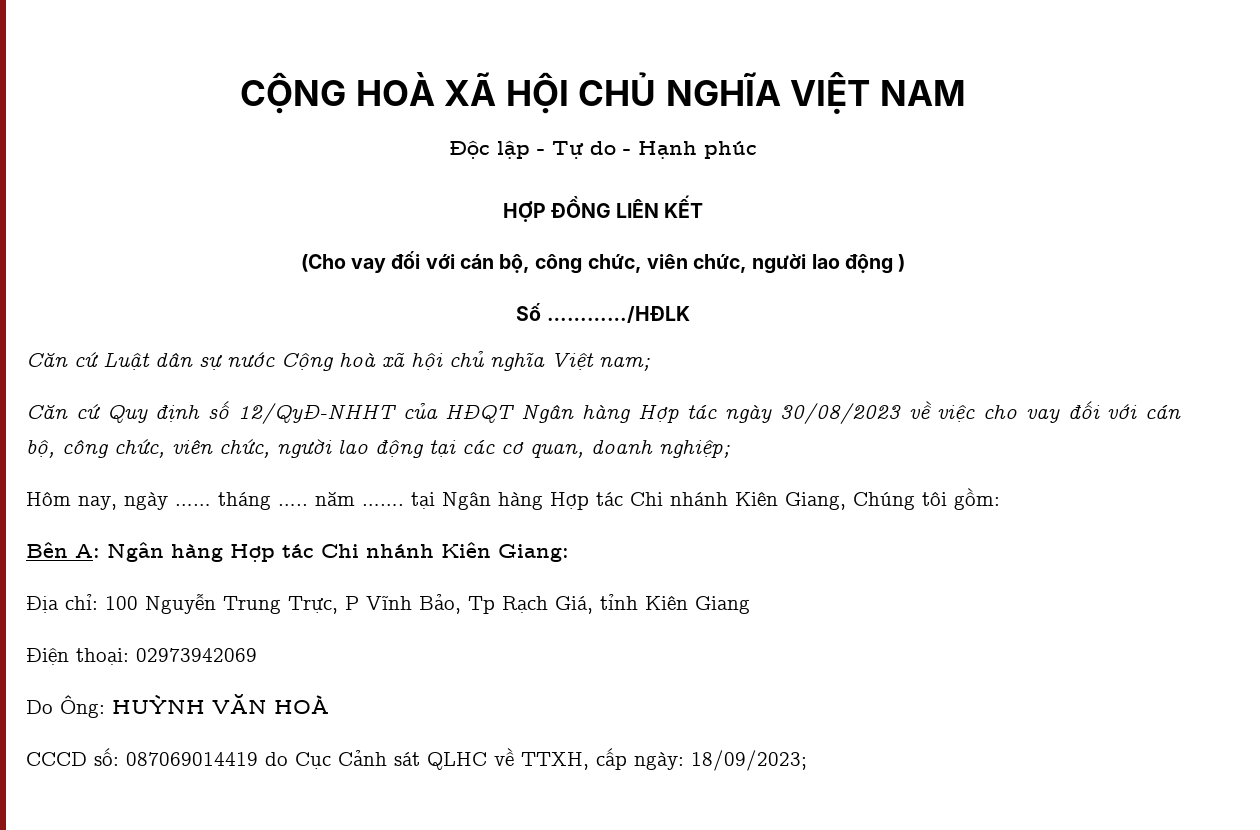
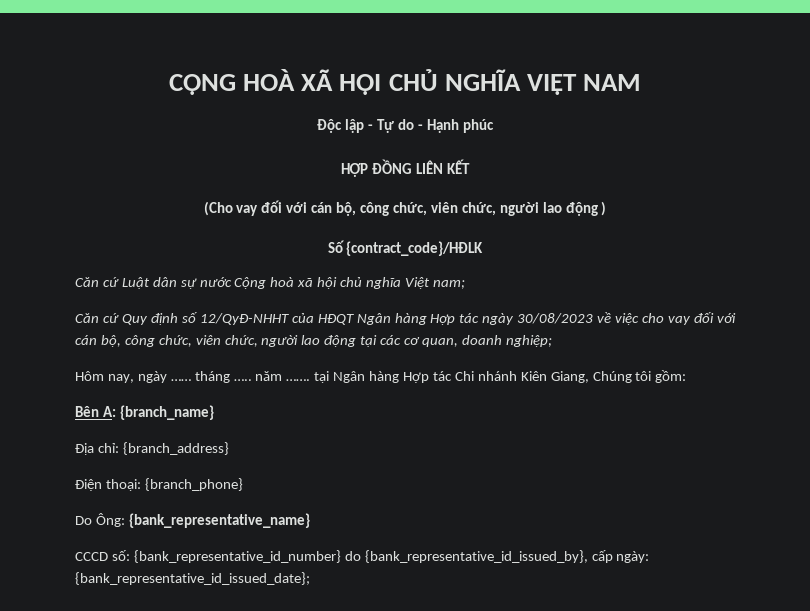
[546,306,690,323] …………/HĐLK -> [346,241,484,256] {contract_code}/HĐLK
[107,542,569,562] [26,593,750,614] Ngân hàng Hợp tác Chi nhánh Kiên Giang: // Địa chỉ: 100 Nguyễn Trung Trực, P Vĩnh Bảo, Tp Rạch Giá, tỉnh Kiên Giang -> [119,405,214,420] [75,442,229,455] {branch_name} // Địa chỉ: {branch_address}
[136,648,257,662] 02973942069 -> [144,478,243,491] {branch_phone}
[112,694,329,714] HUỲNH VĂN HOÀ -> [128,513,310,528] {bank_representative_name}
[126,748,589,770] 087069014419 do Cục Cảnh sát QLHC về TTXH, -> [133,550,588,563] {bank_representative_id_number} do {bank_representative_id_issued_by},
[691,750,807,771] 18/09/2023; -> [75,572,310,585] {bank_representative_id_issued_date};

